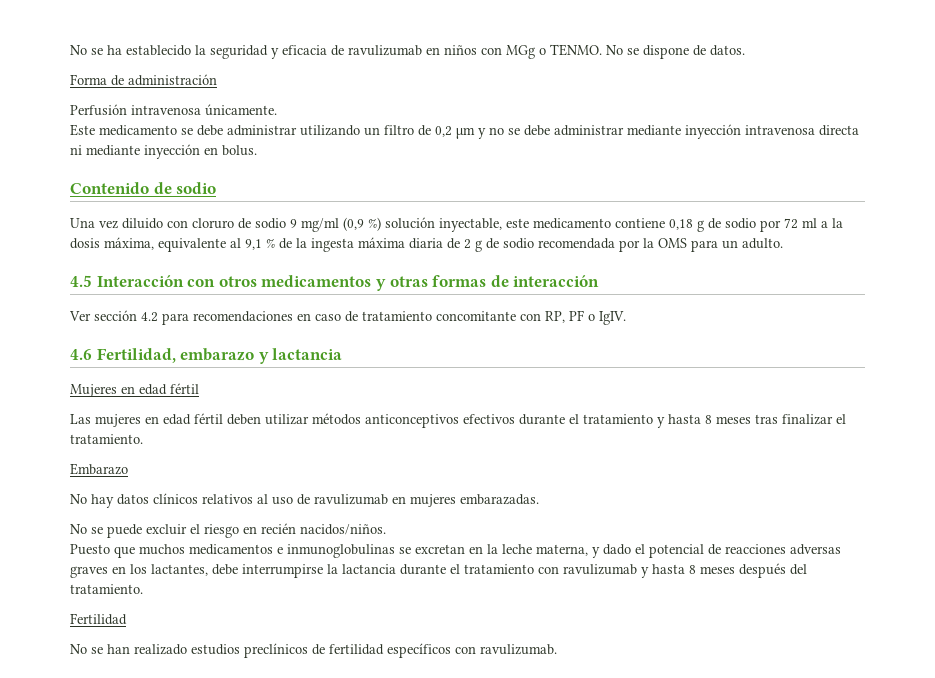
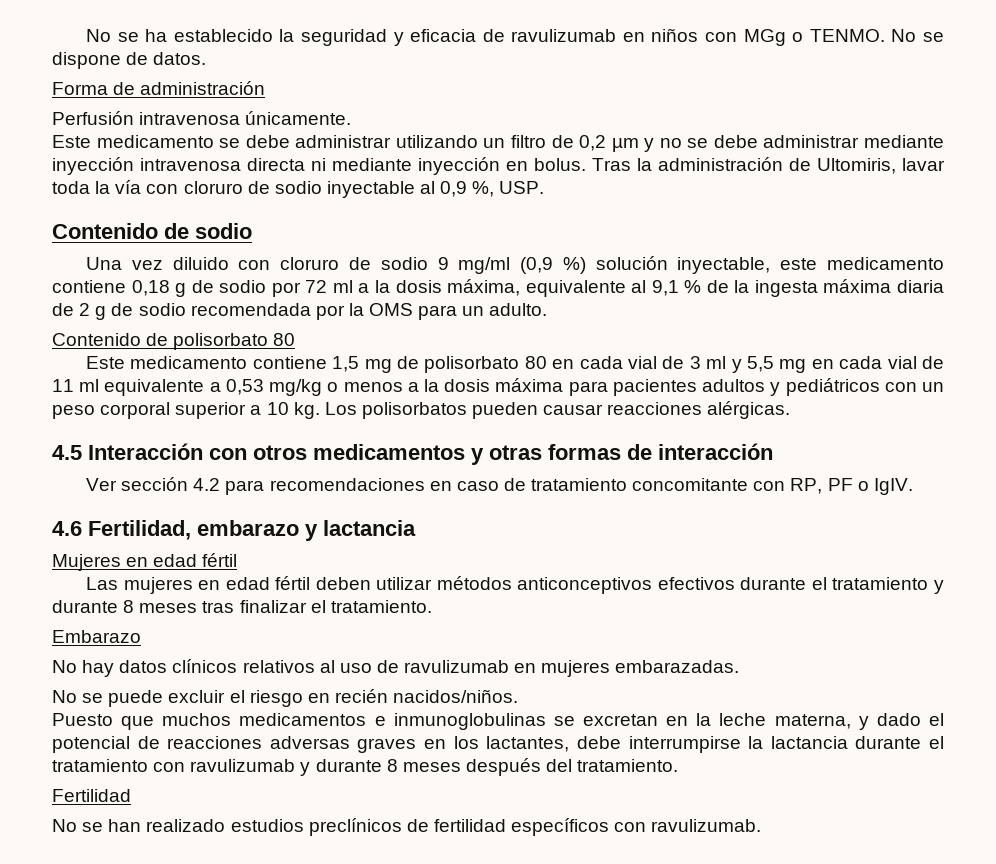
(257, 150) none -> [592,157,945,174] [52,180,545,198] Tras la administración de Ultomiris, lavar toda la vía con cloruro de sodio inyectable al 0,9 %, USP.
(783, 243) none -> [52,333,296,350] [86,356,944,373] [52,378,944,396] [52,401,791,419] // Contenido de polisorbato 80 // Este medicamento contiene 1,5 mg de polisorbato 80 en cada vial de 3 ml y 5,5 mg en cada vial de 11 ml equivalente a 0,53 mg/kg o menos a la dosis máxima para pacientes adultos y pediátricos con un peso corporal superior a 10 kg. Los polisorbatos pueden causar reacciones alérgicas.
[668,414,701,424] hasta -> [52,600,118,613] durante
[652,564,685,574] hasta -> [315,759,382,772] durante

